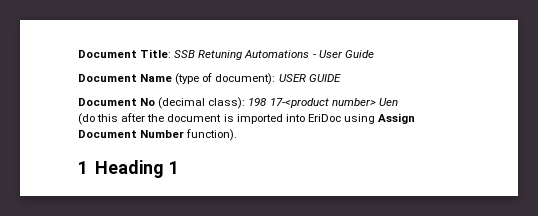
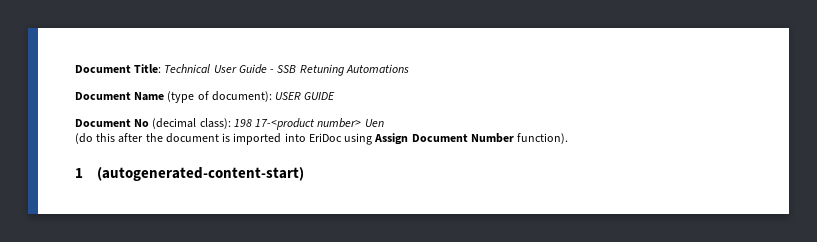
(172, 53) none -> [164,64,275,74] Technical User Guide -
[312,50,374,58] - User Guide -> (409, 68) none
[95,160,179,178] Heading 1 -> [96,167,304,181] (autogenerated-content-start)

